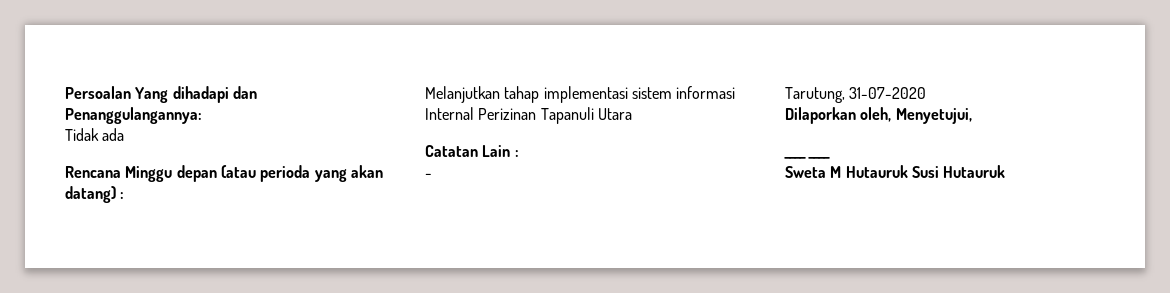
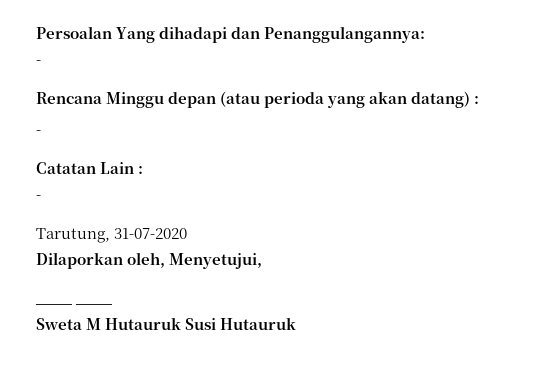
[65,128,125,141] Tidak ada -> [36,60,41,65] -
[425,86,736,103] [425,107,632,124] Melanjutkan tahap implementasi sistem informasi Internal Perizinan Tapanuli Utara -> [36,130,41,135] -

